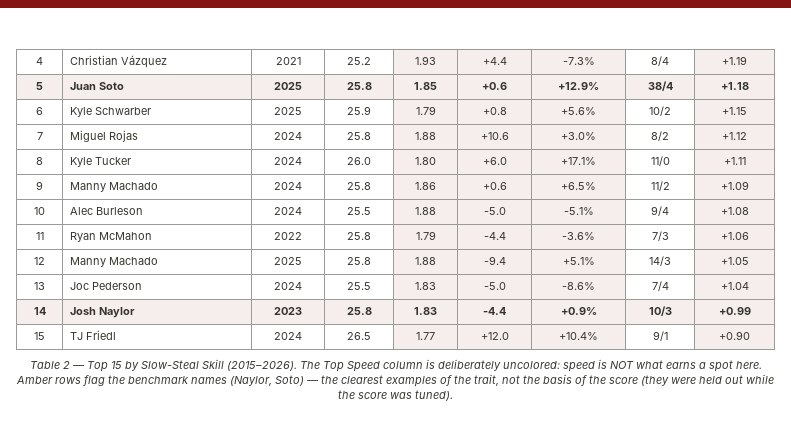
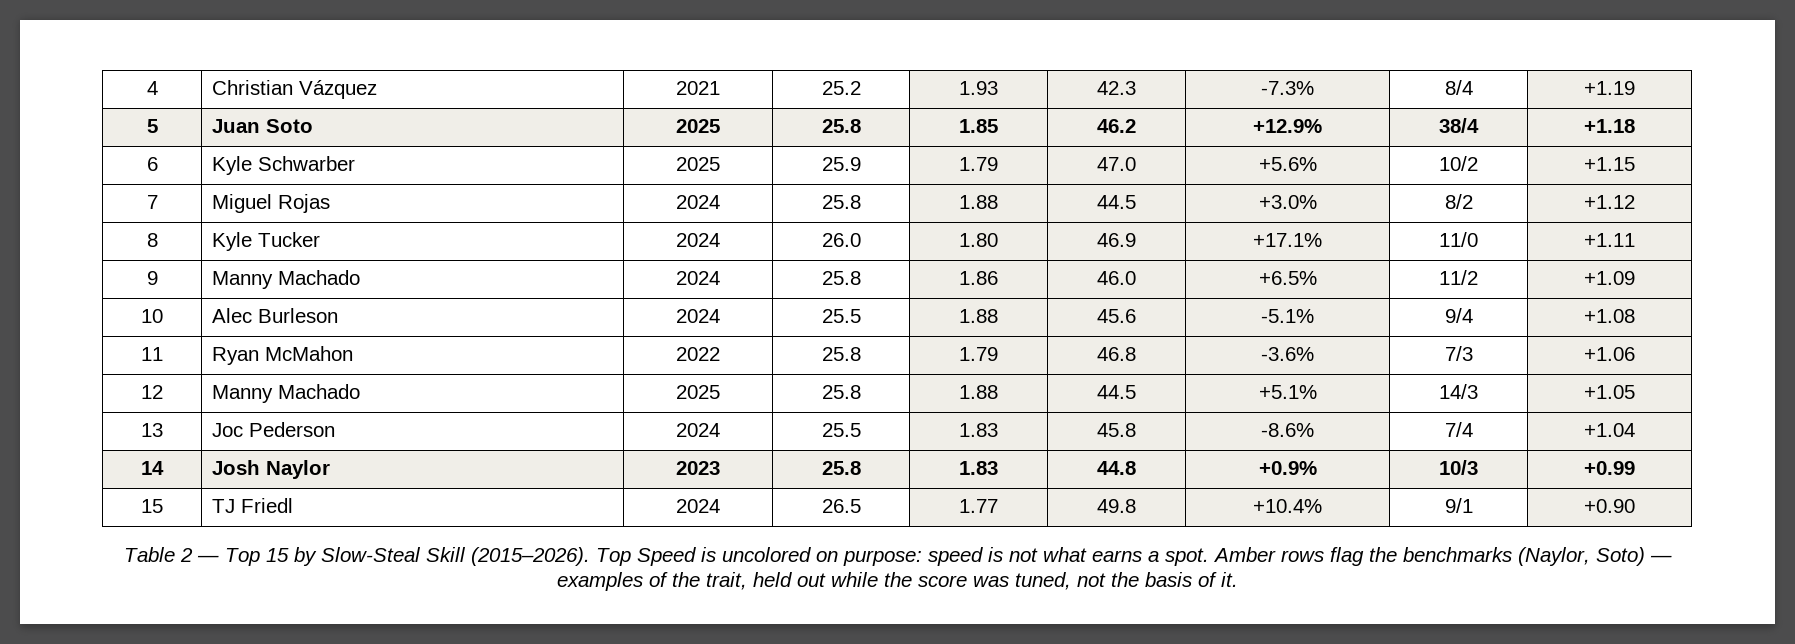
[482,57,507,65] +4.4 -> [1097,81,1136,95] 42.3
[482,82,507,90] +0.6 -> [1097,119,1136,133] 46.2
[482,107,507,115] +0.8 -> [1097,157,1136,171] 47.0
[480,132,509,140] +10.6 -> [1097,195,1136,209] 44.5
[482,157,507,165] +6.0 -> [1097,233,1136,247] 46.9
[482,182,507,190] +0.6 -> [1097,271,1136,285] 46.0
[483,207,506,215] -5.0 -> [1097,309,1136,323] 45.6
[483,232,506,240] -4.4 -> [1097,347,1136,361] 46.8
[483,256,506,265] -9.4 -> [1097,385,1136,399] 44.5
[483,282,506,290] -5.0 -> [1097,423,1136,437] 45.8
[483,307,506,315] -4.4 -> [1097,461,1136,475] 44.8
[480,332,509,340] +12.0 -> [1097,499,1136,513] 49.8
[299,361,320,369] The -> (590, 556) none
[382,359,560,371] column is deliberately uncolored: -> [700,547,922,566] is uncolored on purpose:
[609,361,634,369] NOT -> [1008,548,1038,562] not
[708,360,762,372] spot here. -> [1164,548,1209,566] spot.
[128,376,227,384] benchmark names -> [1402,547,1512,562] benchmarks
[321,375,383,384] the clearest -> (1672, 558) none
[502,374,696,386] not the basis of the score (they were -> (747, 581) none
[415,390,453,401] tuned). -> [1015,572,1238,590] tuned, not the basis of it.

